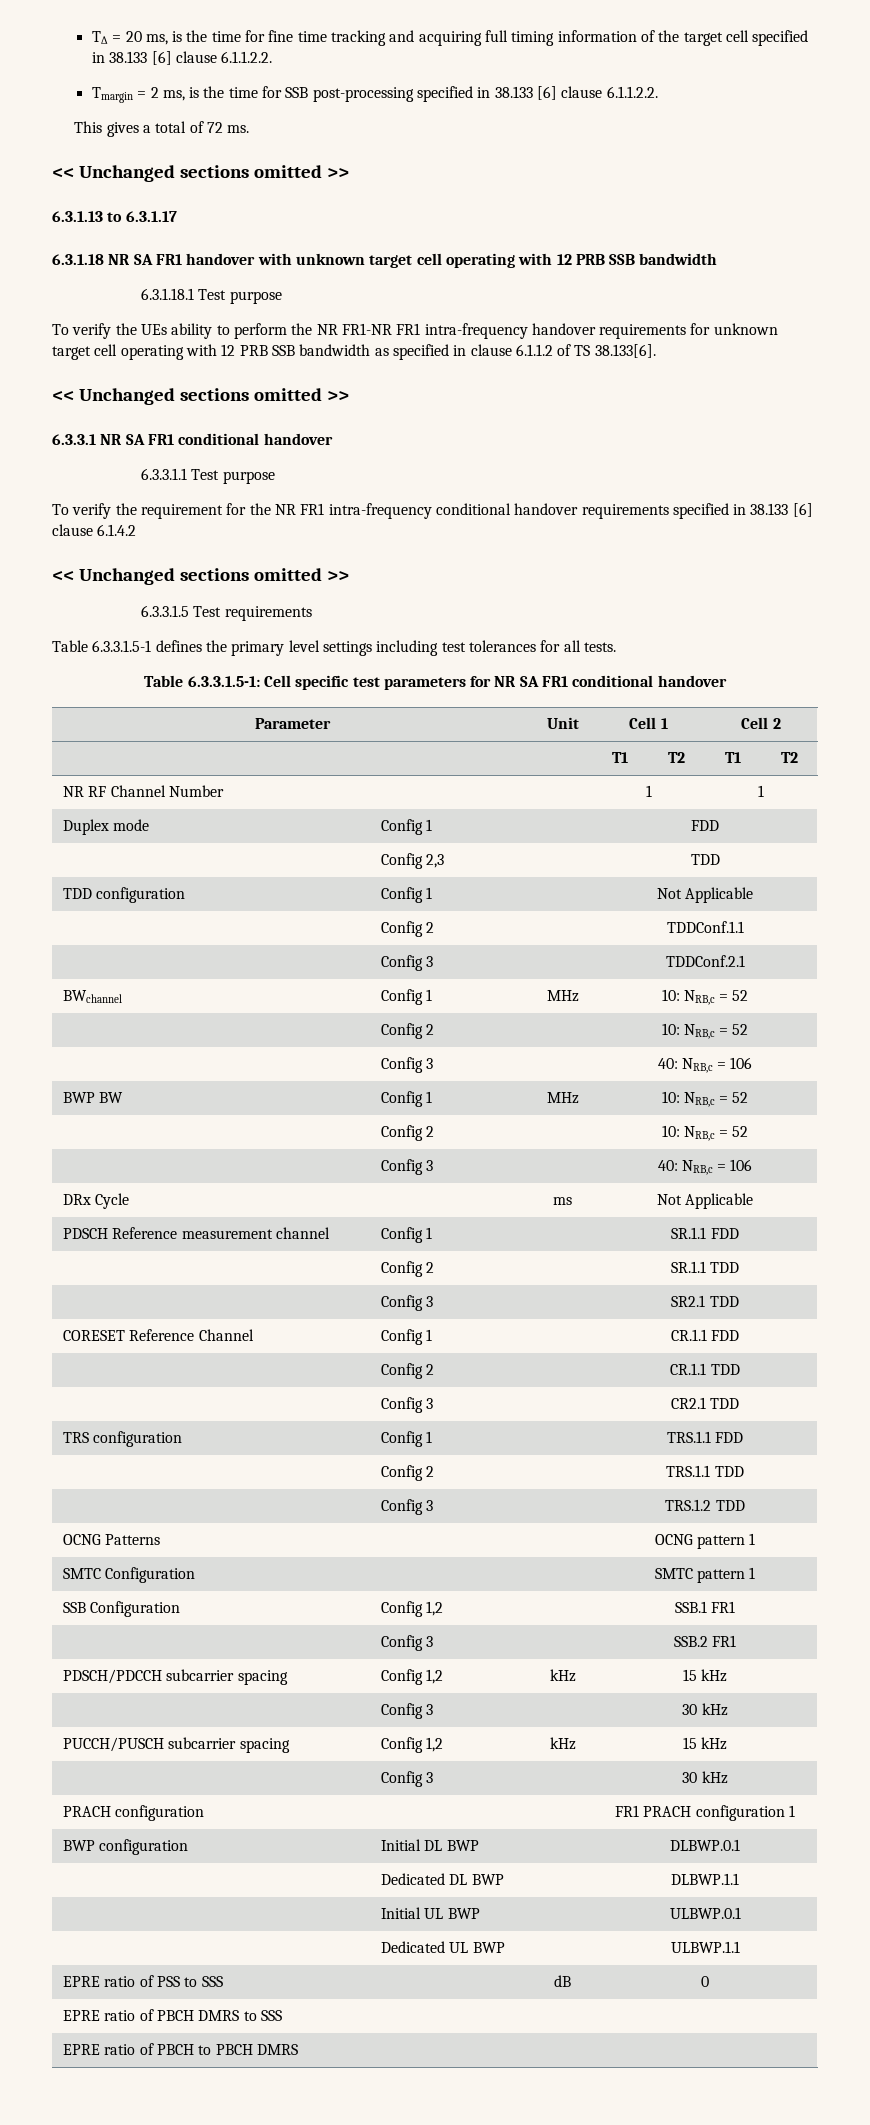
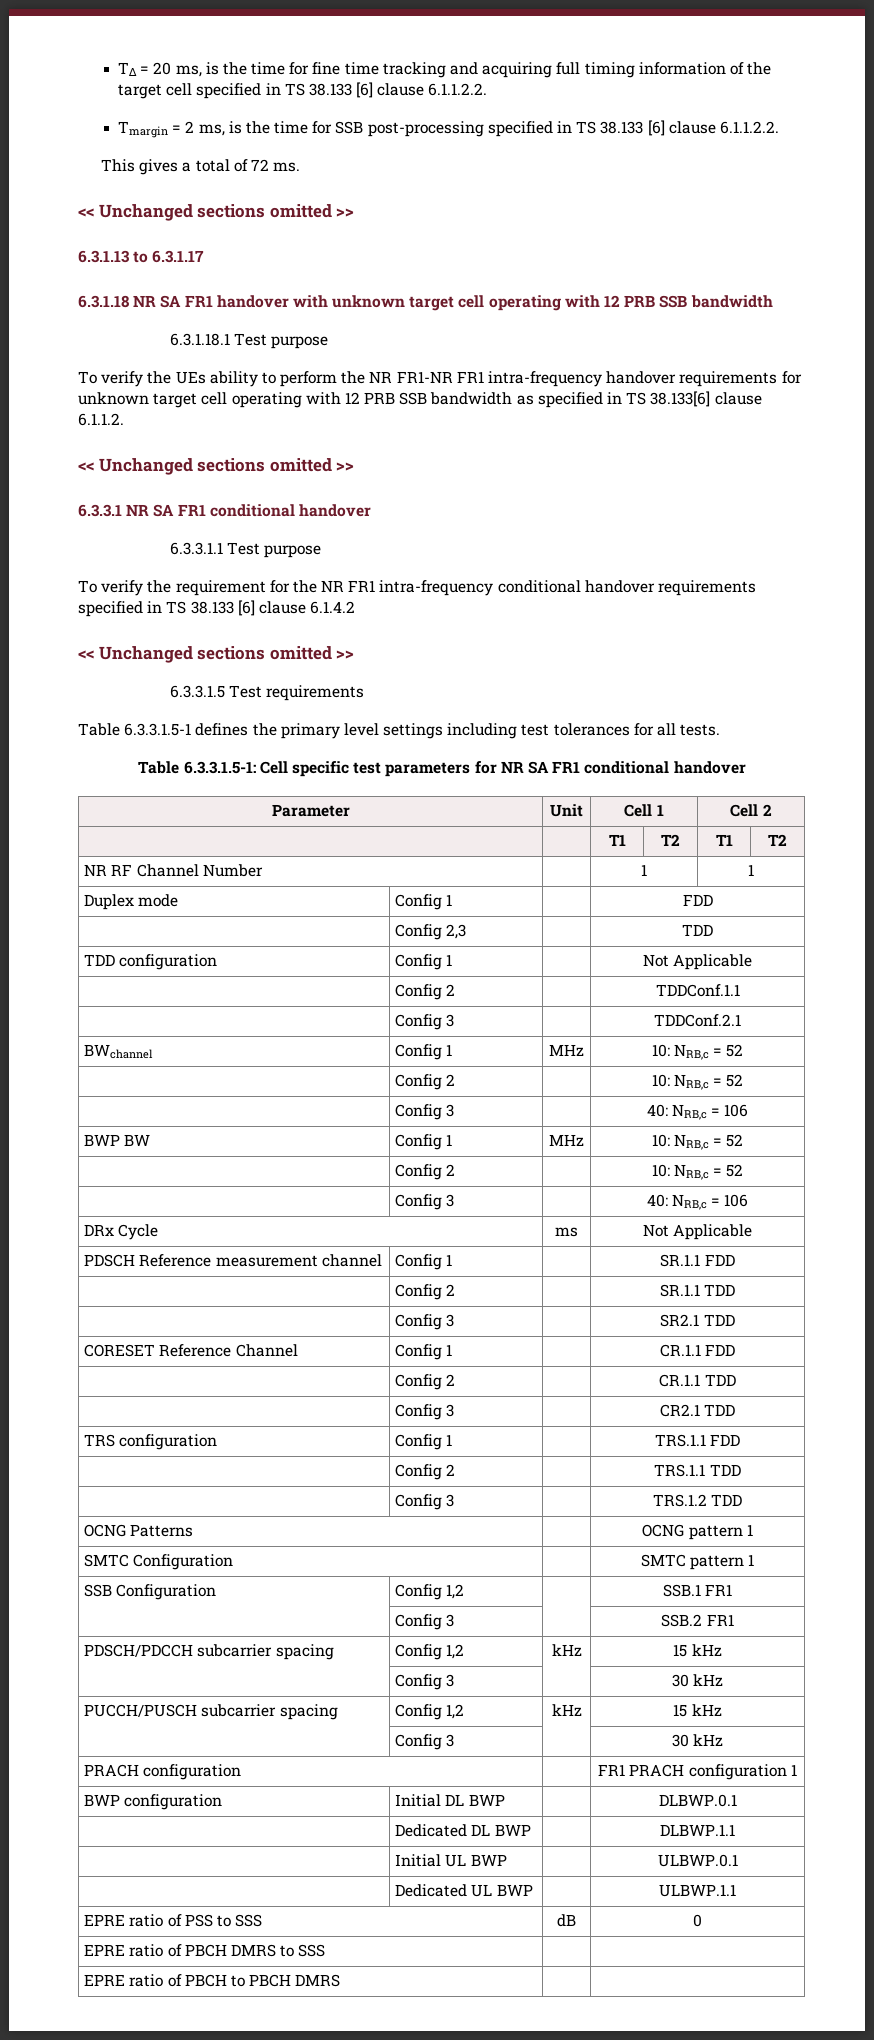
(105, 57) none -> [284,83,305,96] TS
(491, 92) none -> [576,121,597,134] TS
[470,344,656,358] clause 6.1.1.2 of TS 38.133[6]. -> [626,391,762,407] [78,413,124,426] TS 38.133[6] clause 6.1.1.2.
(747, 509) none -> [166,601,187,614] TS

